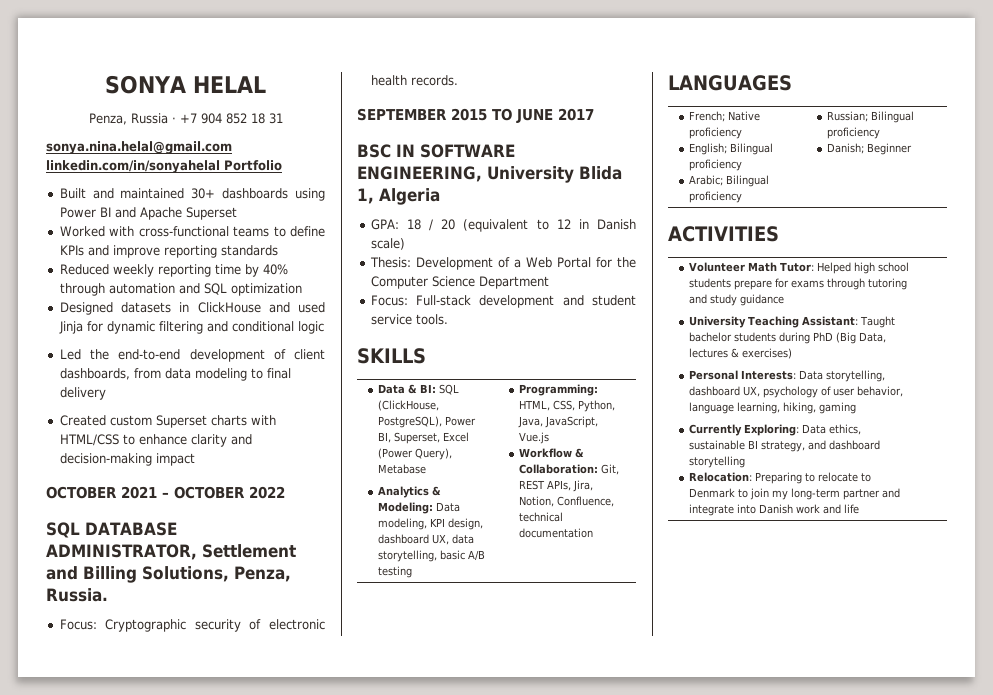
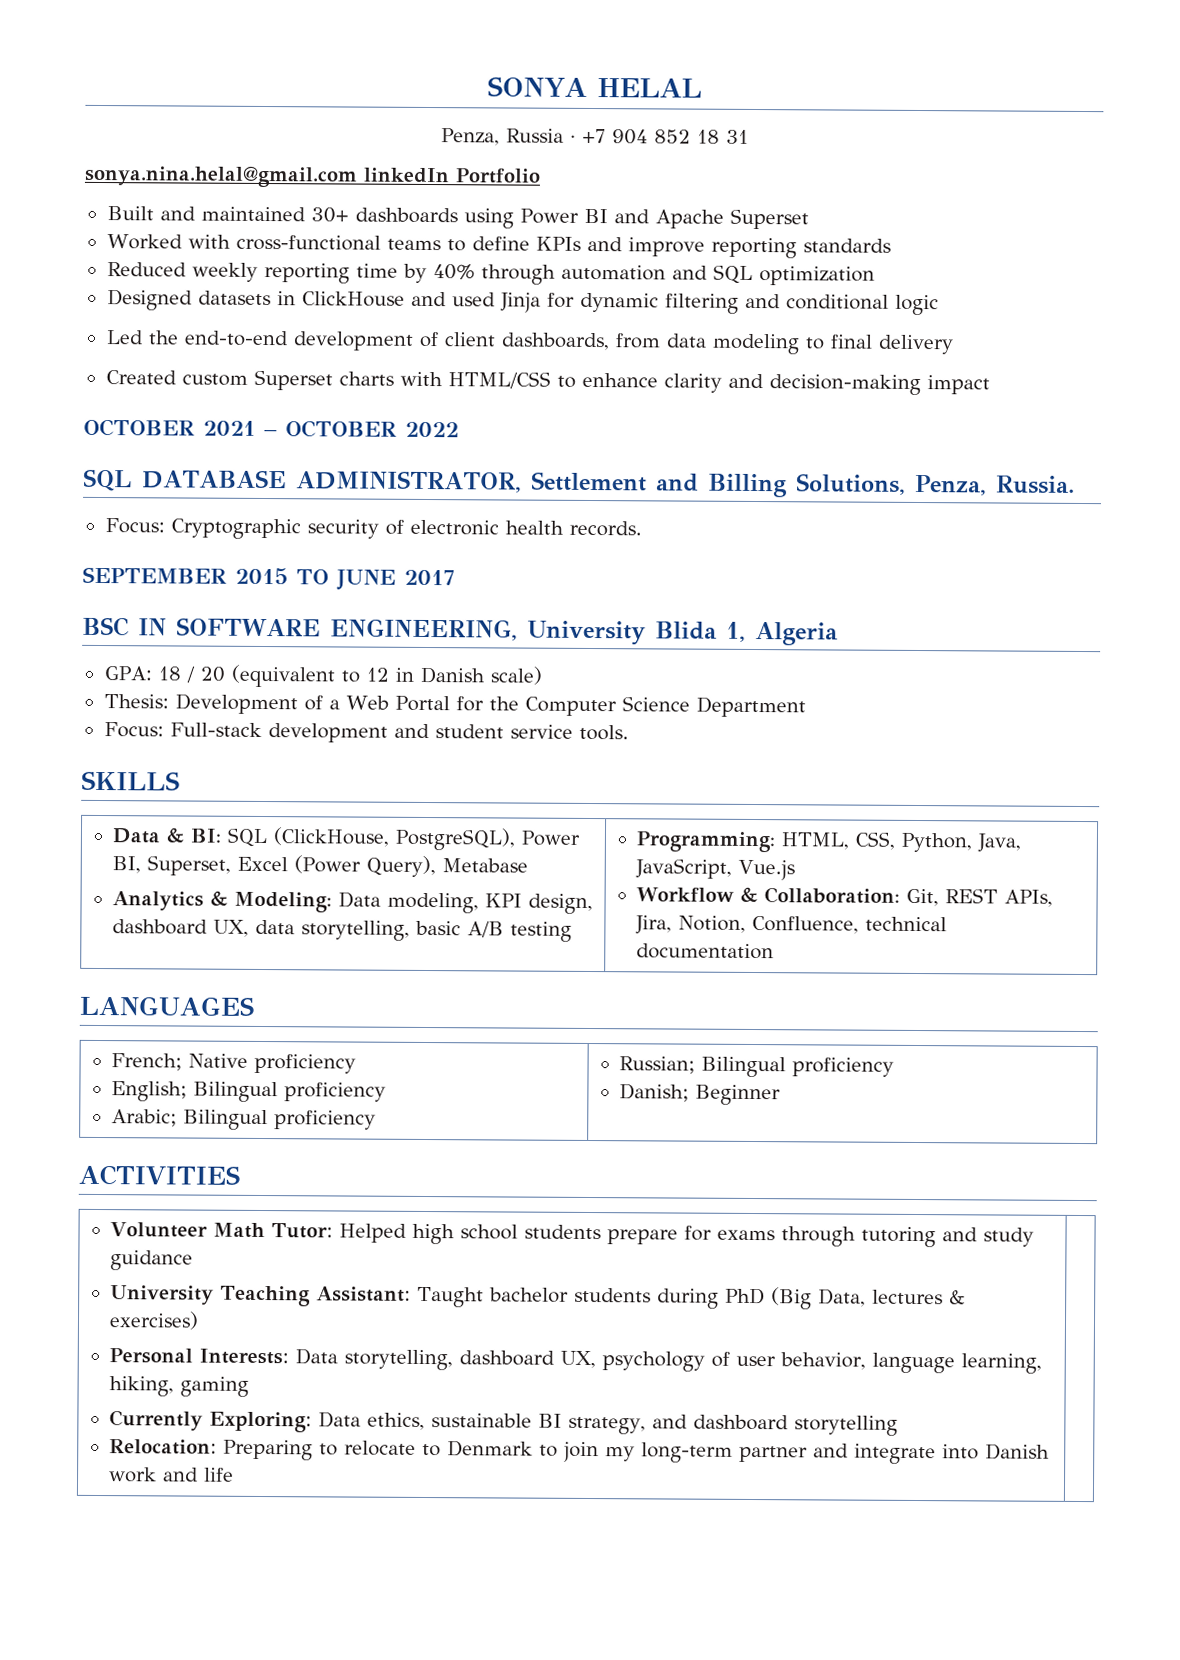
[46,160,220,173] linkedin.com/in/sonyahelal -> [363,167,450,184] linkedIn

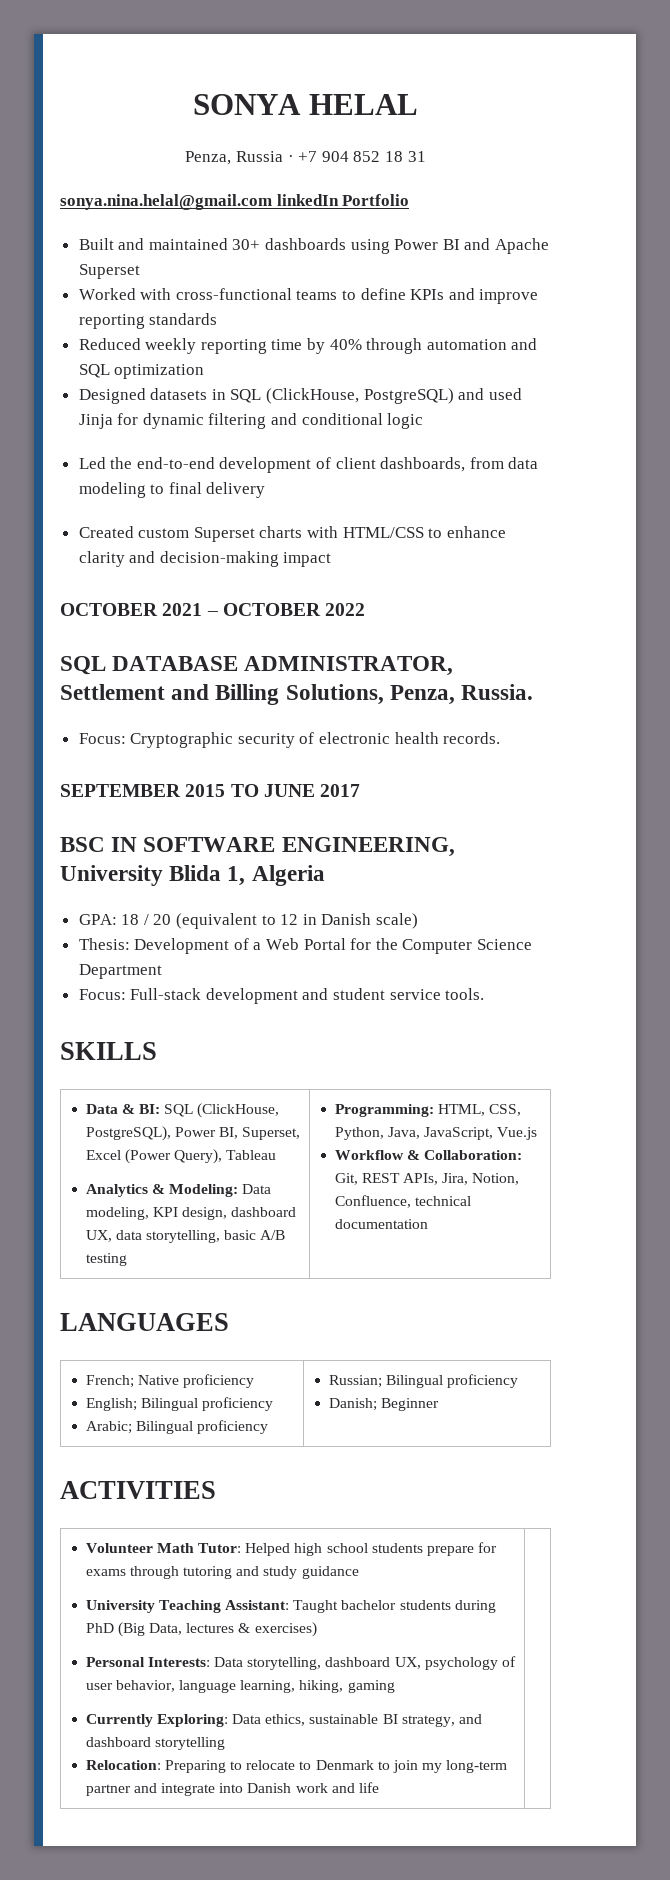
[301,291,405,307] ClickHouse -> [230,388,454,404] SQL (ClickHouse, PostgreSQL)
[442,858,529,873] Metabase -> [226,1150,277,1160] Tableau

